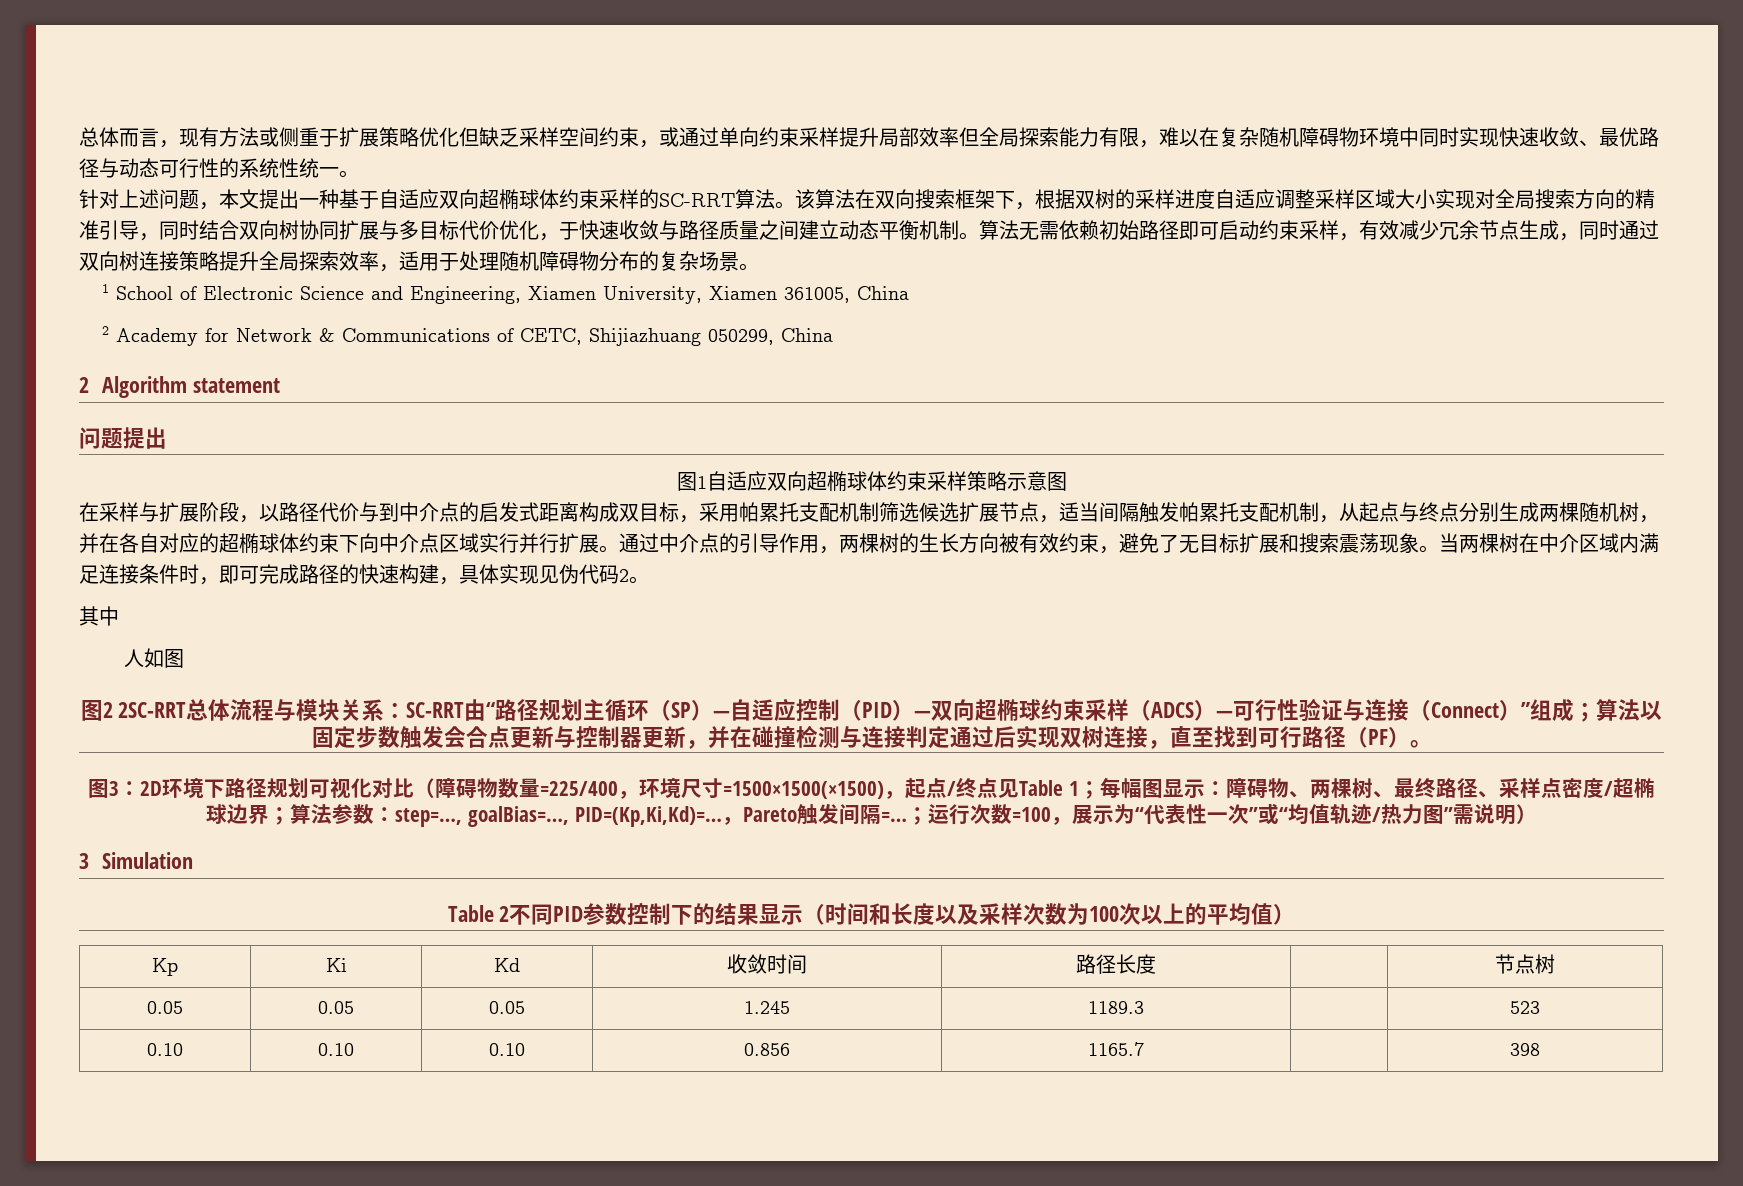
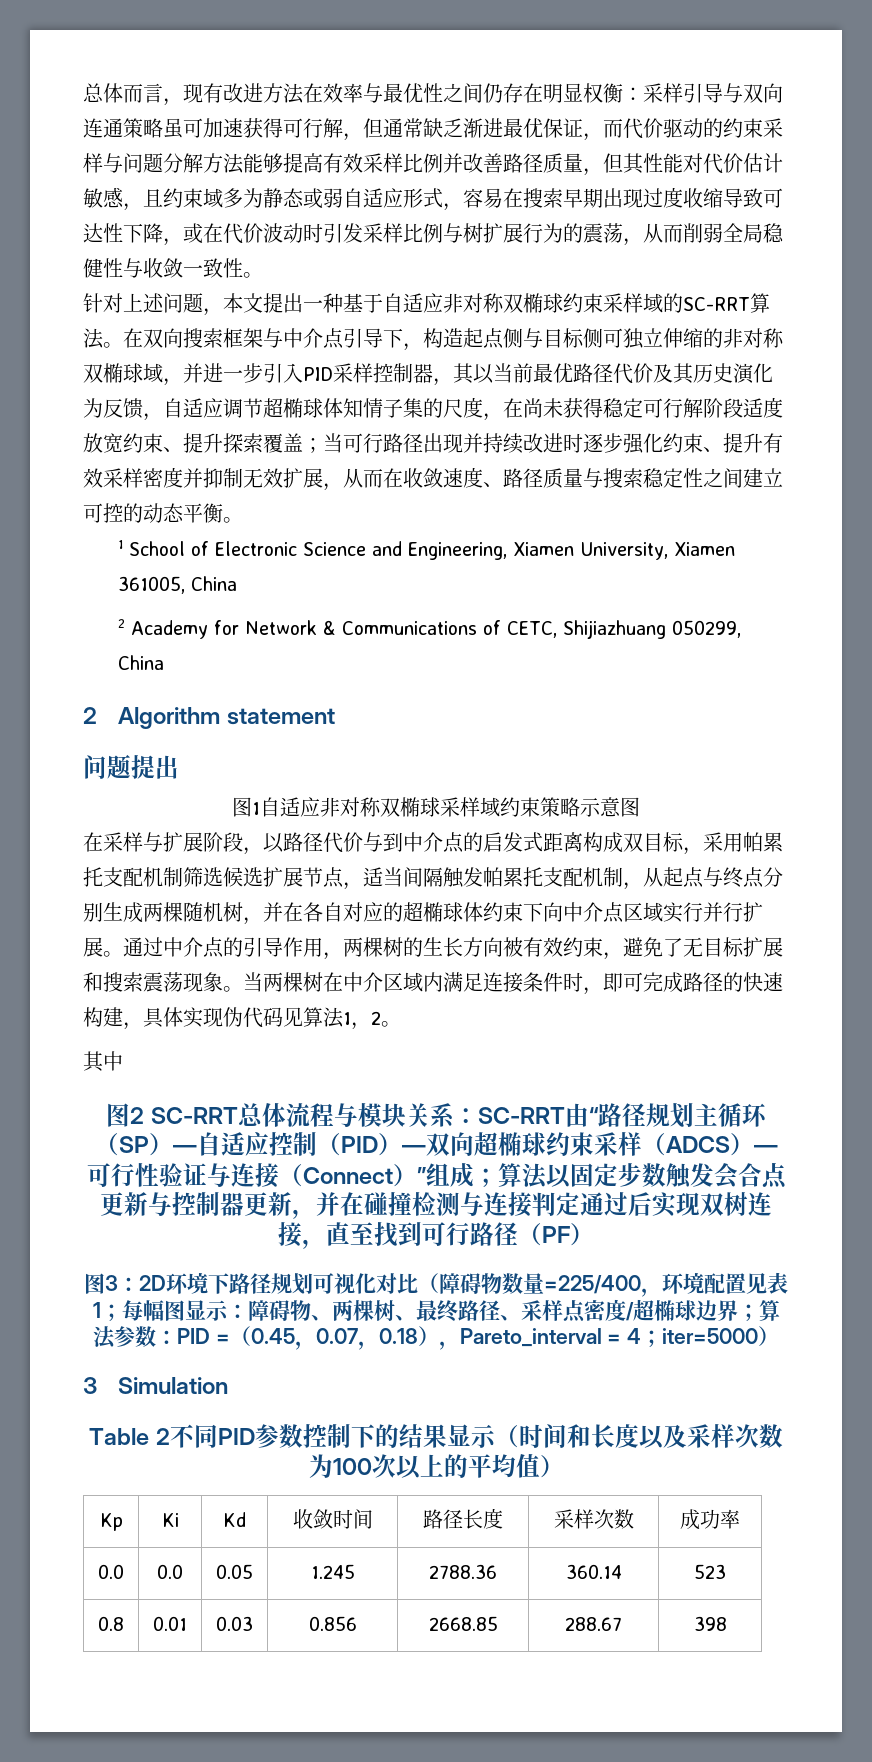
[219,127,1659,148] [79,158,339,178] 方法或侧重于扩展策略优化但缺乏采样空间约束，或通过单向约束采样提升局部效率但全局探索能力有限，难以在复杂随机障碍物环境中同时实现快速收敛、最优路径与动态可行性的系统性统一 -> [223,83,783,104] [83,118,783,141] [83,153,783,176] [83,187,783,211] [83,223,784,246] [83,258,243,278] 改进方法在效率与最优性之间仍存在明显权衡：采样引导与双向连通策略虽可加速获得可行解，但通常缺乏渐进最优保证，而代价驱动的约束采样与问题分解方法能够提高有效采样比例并改善路径质量，但其性能对代价估计敏感，且约束域多为静态或弱自适应形式，容易在搜索早期出现过度收缩导致可达性下降，或在代价波动时引发采样比例与树扩展行为的震荡，从而削弱全局稳健性与收敛一致性
[439,189,639,210] 双向超椭球体约束采样 -> [443,293,663,313] 非对称双椭球约束采样域
[795,189,855,209] 该算法 -> (123, 345) none
[995,189,1655,210] [79,220,759,241] 下，根据双树的采样进度自适应调整采样区域大小实现对全局搜索方向的精准引导，同时结合双向树协同扩展与多目标代价优化，于快速收敛与路径质量 -> [263,328,784,351] [83,363,773,386] [83,397,783,421] [83,433,783,454] [83,467,703,491] 与中介点引导下，构造起点侧与目标侧可独立伸缩的非对称双椭球域，并进一步引入PID采样控制器，其以当前最优路径代价及其历史演化为反馈，自适应调节超椭球体知情子集的尺度，在尚未获得稳定可行解阶段适度放宽约束、提升探索覆盖；当可行路径出现并持续改进时逐步强化约束、提升有效采样密度并抑制无效扩展，从而在收敛速度、路径质量与搜索稳定性
(839, 229) none -> [83,503,143,523] 可控的
[919,220,1659,241] [79,251,739,272] 机制。算法无需依赖初始路径即可启动约束采样，有效减少冗余节点生成，同时通过双向树连接策略提升全局探索效率，适用于处理随机障碍物分布的复杂场景 -> (223, 513) none
[766,471,967,492] 双向超椭球体约束采样 -> [320,797,540,817] 非对称双椭球采样域约束
[539,564,619,584] 见伪代码 -> [223,1007,371,1030] 伪代码见算法1，
[124,648,185,668] // 人如图 -> (123, 1061) none
[118,702,187,718] 2SC-RRT -> [150,1107,238,1124] SC-RRT
[1409,740,1432,748] 。 -> (594, 1234) none
[681,778,1064,799] 尺寸=1500×1500(×1500)，起点/终点见Table -> [704,1272,788,1294] 配置见表
[395,803,1516,827] step=…, goalBias=…, PID=(Kp,Ki,Kd)=…，Pareto触发间隔=…；运行次数=100，展示为“代表性一次”或“均值轨迹/热力图”需说明 -> [176,1326,759,1350] PID =（0.45，0.07，0.18），Pareto_interval = 4；iter=5000
[1495,954,1555,974] [147,1001,183,1014] [318,1001,354,1014] | 节点树 // 0.05 | 0.05 -> [553,1509,634,1529] [680,1509,740,1530] [98,1564,124,1579] [157,1564,183,1579] 采样次数 | 成功率 // 0.0 | 0.0
[1088,1001,1144,1014] 1189.3 | -> [428,1564,497,1579] [565,1564,622,1579] 2788.36 | 360.14
[147,1043,183,1056] [318,1043,354,1056] [489,1043,525,1056] 0.10 | 0.10 | 0.10 -> [98,1616,124,1631] [153,1616,187,1631] [216,1616,253,1631] 0.8 | 0.01 | 0.03
[1088,1042,1144,1056] 1165.7 | -> [428,1616,498,1631] [565,1617,622,1631] 2668.85 | 288.67

